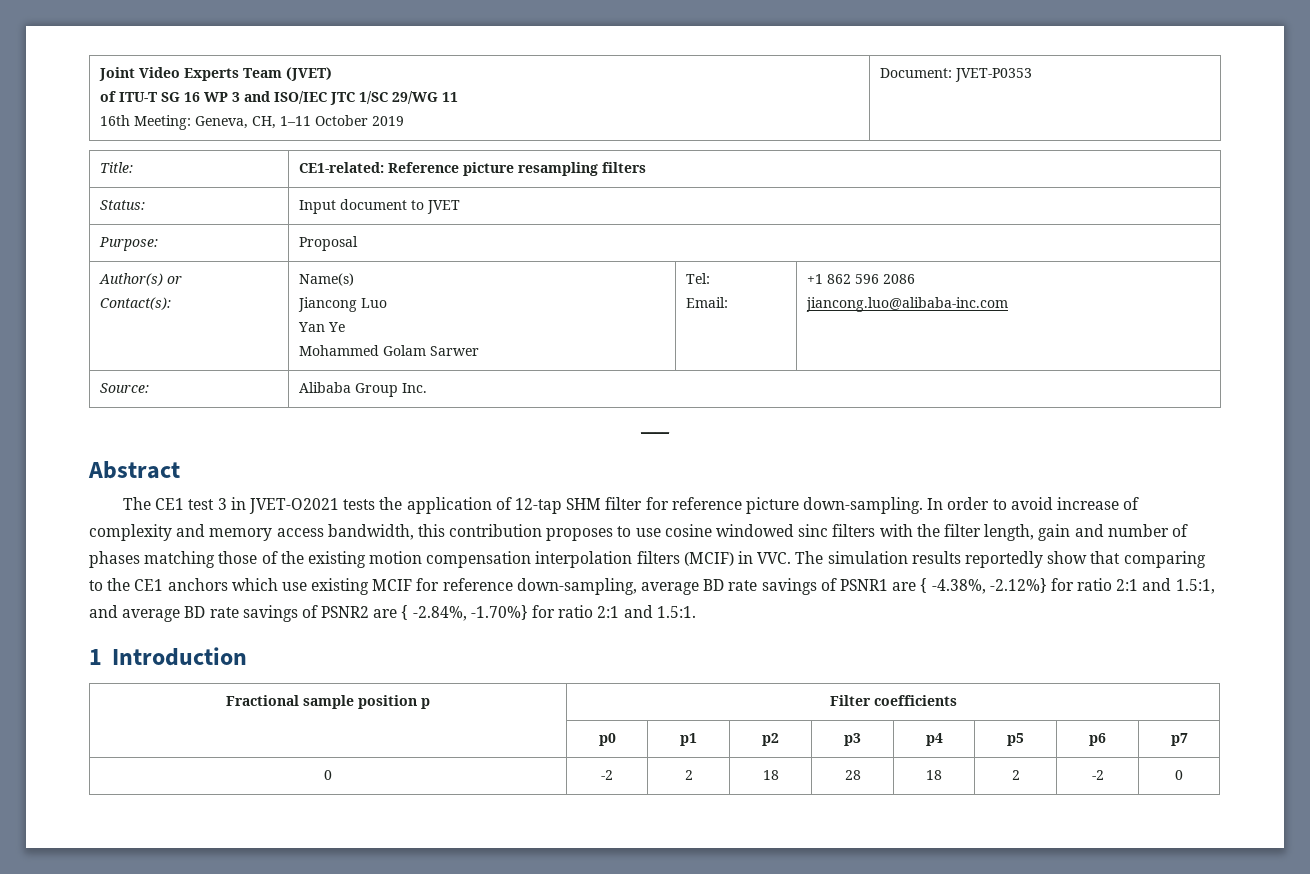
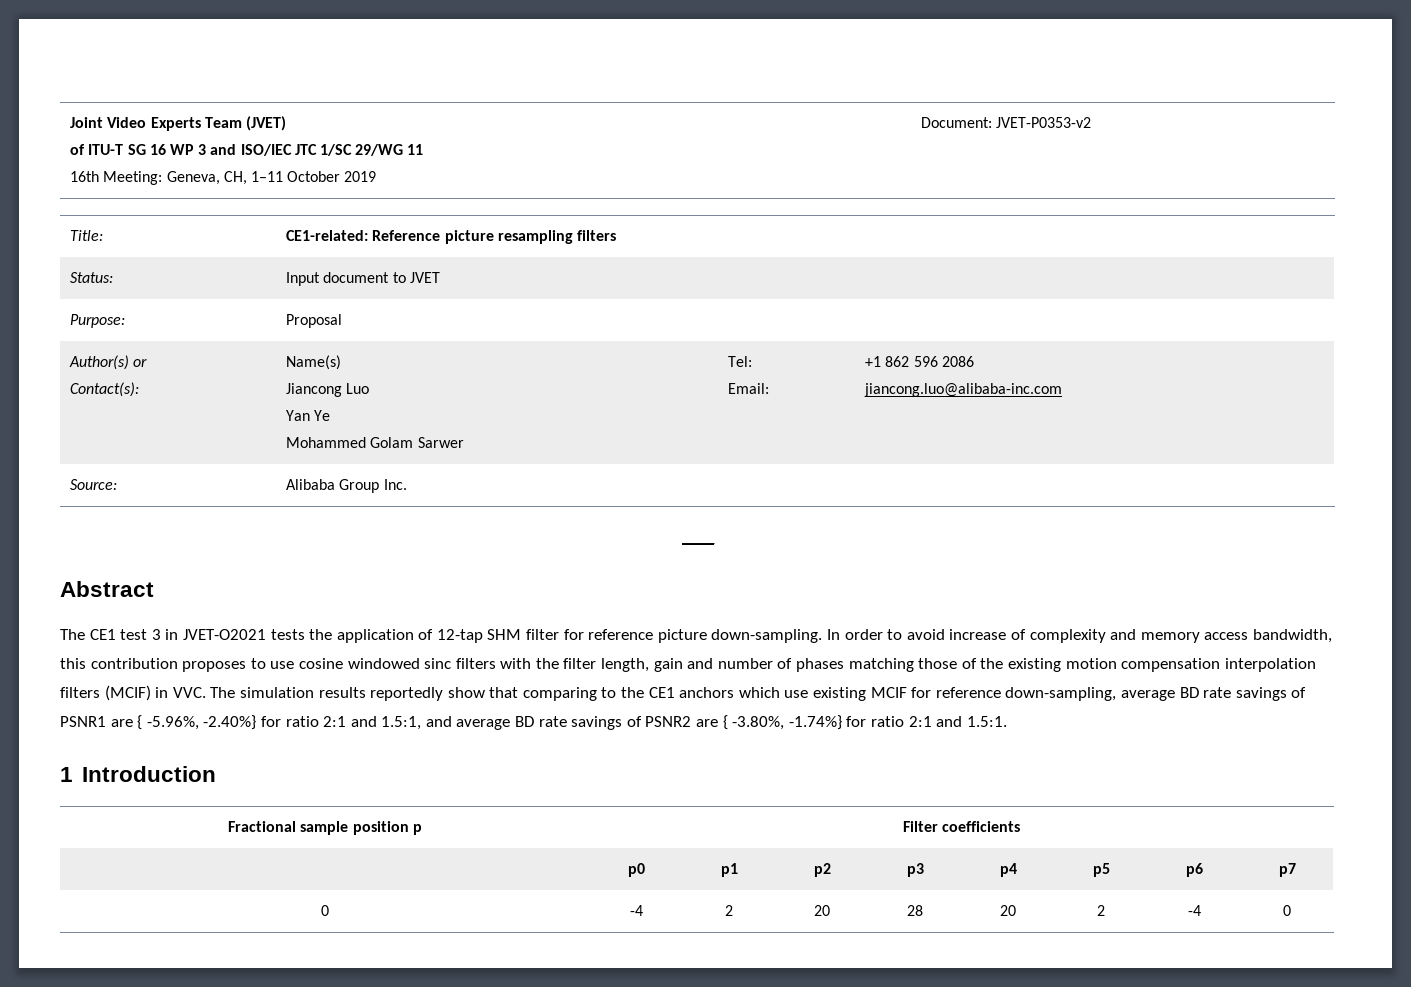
[954,68,1032,82] JVET-P0353 -> [996,117,1092,128] JVET-P0353-v2
[931,578,1047,594] -4.38%, -2.12%} -> [146,715,257,730] -5.96%, -2.40%}
[412,605,528,621] -2.84%, -1.70%} -> [732,715,842,730] -3.80%, -1.74%}
[601,770,613,780] [684,770,693,780] [762,770,779,780] -2 | 2 | 18 -> [629,905,643,916] [725,905,733,916] [814,905,830,916] -4 | 2 | 20
[926,770,942,780] [1011,770,1020,780] [1091,770,1104,780] 18 | 2 | -2 -> [1000,905,1016,916] [1097,905,1105,916] [1187,905,1201,916] 20 | 2 | -4

